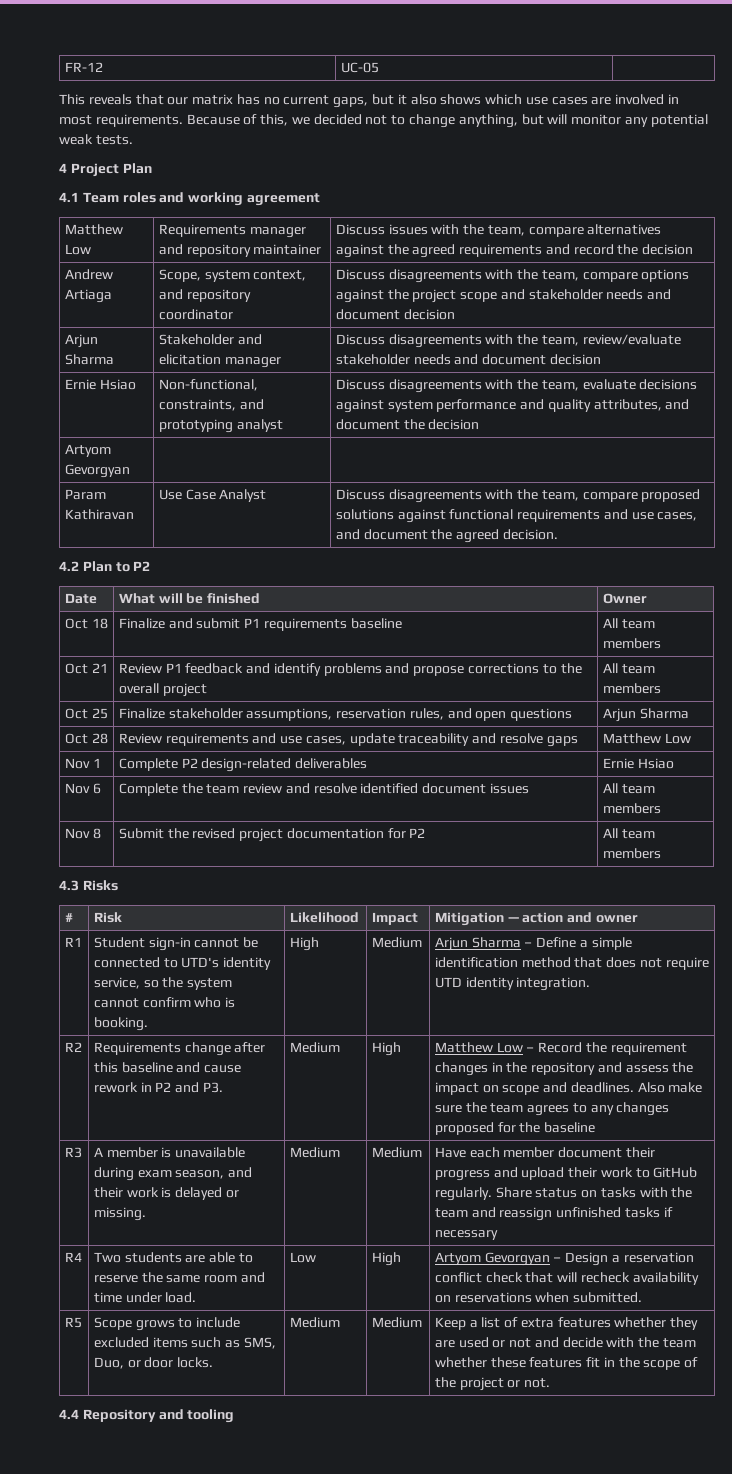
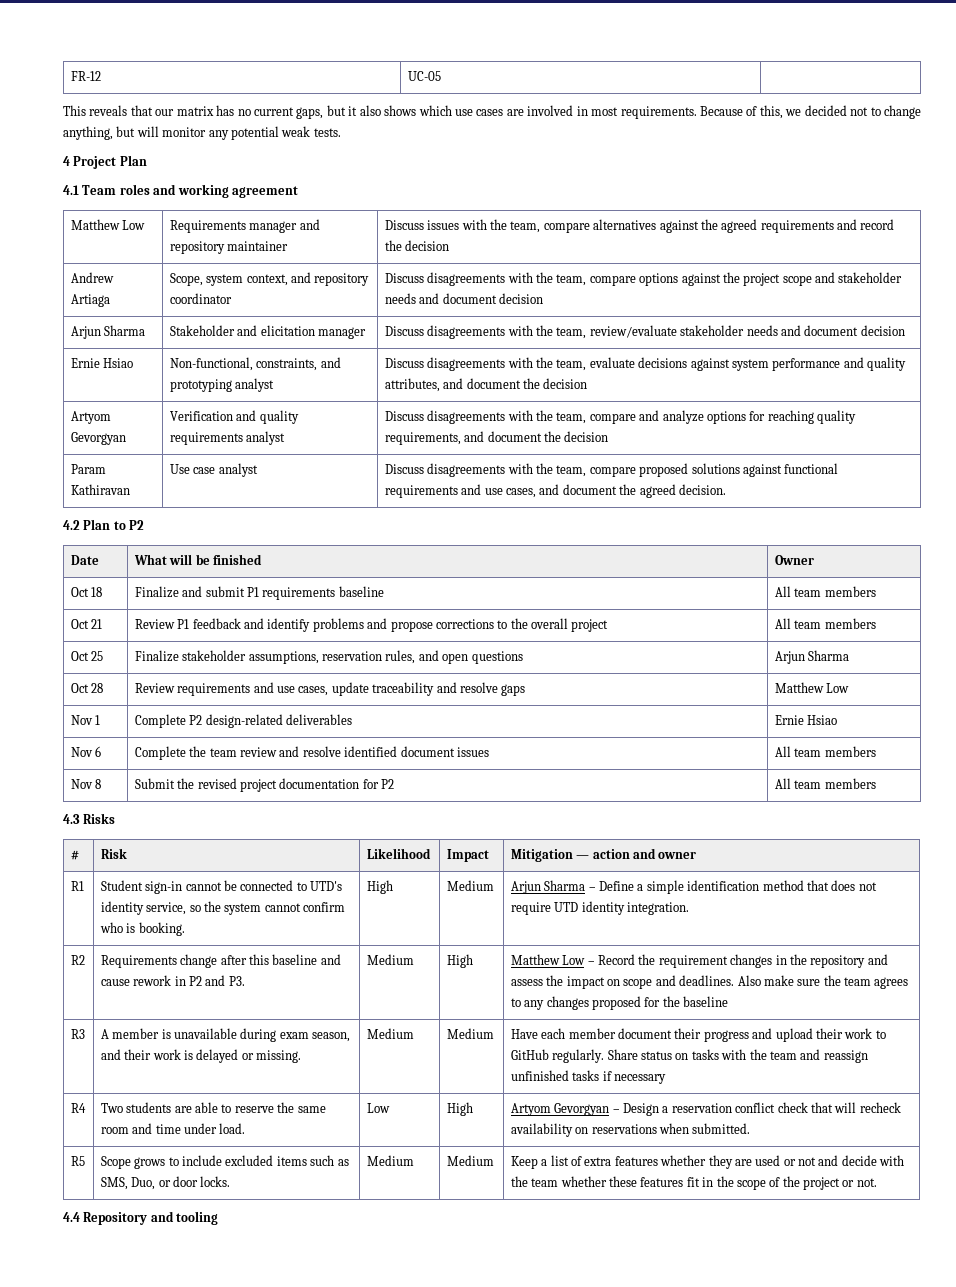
(130, 471) | -> [169,410,299,424] [169,431,286,445] [384,410,857,424] [384,431,609,445] Verification and quality requirements analyst | Discuss disagreements with the team, compare and analyze options for reaching quality requirements, and document the decision
[185,489,267,502] Case Analyst -> [193,463,258,477] case analyst

